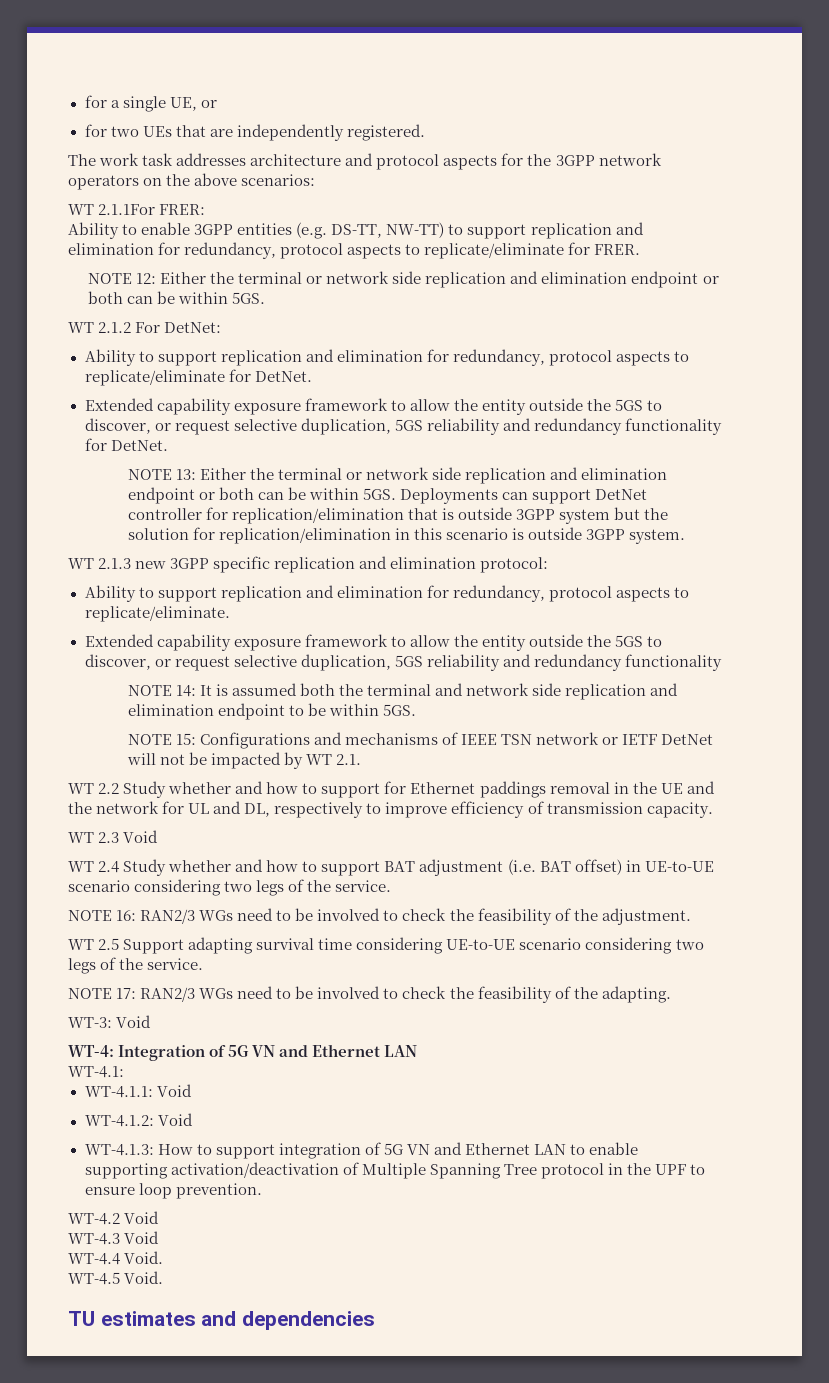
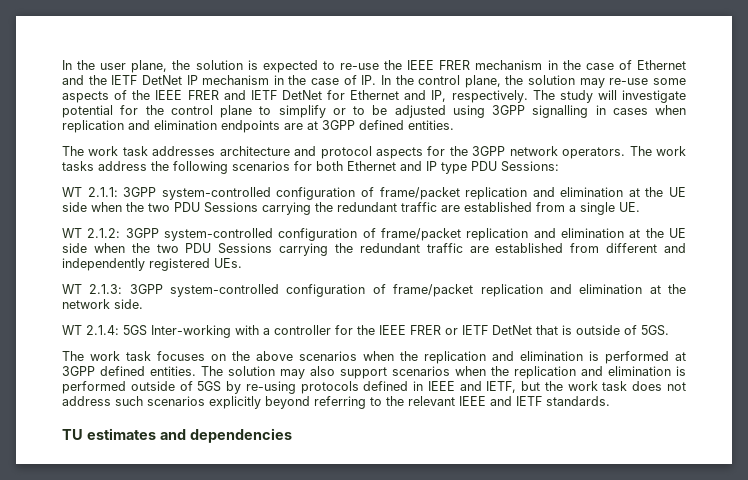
[84,95,217,112] [84,124,425,141] for a single UE, or // for two UEs that are independently registered. -> [62,60,686,73] [62,75,687,88] [62,90,686,103] [62,105,686,118] [62,120,454,133] In the user plane, the solution is expected to re-use the IEEE FRER mechanism in the case of Ethernet and the IETF DetNet IP mechanism in the case of IP. In the control plane, the solution may re-use some aspects of the IEEE FRER and IETF DetNet for Ethernet and IP, respectively. The study will investigate potential for the control plane to simplify or to be adjusted using 3GPP signalling in cases when replication and elimination endpoints are at 3GPP defined entities.
[68,173,316,190] [68,204,206,215] [68,222,644,239] [68,242,641,259] [87,271,719,288] [87,291,266,304] [68,322,222,333] [84,349,689,366] [84,369,312,386] [84,398,663,415] [84,418,722,435] [84,438,168,451] [127,467,668,484] [127,487,648,504] [127,507,669,524] [127,527,686,544] [68,556,549,573] [84,585,689,602] [84,606,230,622] [84,634,663,651] [84,654,722,671] [127,683,679,700] [127,703,417,720] [127,732,714,749] [126,752,362,769] [68,781,715,798] [68,801,713,818] [68,830,159,843] [68,859,714,876] [68,879,392,896] [68,908,691,925] [68,937,704,954] [68,957,204,974] [68,986,671,1003] [68,1015,152,1028] [68,1044,418,1061] [68,1066,124,1078] [84,1084,192,1098] [84,1113,193,1127] [84,1142,639,1159] [84,1162,705,1179] [84,1183,262,1199] [68,1211,160,1225] [68,1231,160,1245] [68,1251,164,1265] [68,1271,164,1285] operators on the above scenarios: // WT 2.1.1For FRER: // Ability to enable 3GPP entities (e.g. DS-TT, NW-TT) to support replication and elimination for redundancy, protocol aspects to replicate/eliminate for FRER. // NOTE 12: Either the terminal or network side replication and elimination endpoint or both can be within 5GS. // WT 2.1.2 For DetNet: // Ability to support replication and elimination for redundancy, protocol aspects to replicate/eliminate for DetNet. // Extended capability exposure framework to allow the entity outside the 5GS to discover, or request selective duplication, 5GS reliability and redundancy functionality for DetNet. // NOTE 13: Either the terminal or network side replication and elimination endpoint or both can be within 5GS. Deployments can support DetNet controller for replication/elimination that is outside 3GPP system but the solution for replication/elimination in this scenario is outside 3GPP system. // WT 2.1.3 new 3GPP specific replication and elimination protocol: // Ability to support replication and elimination for redundancy, protocol aspects to replicate/eliminate. // Extended capability exposure framework to allow the entity outside the 5GS to discover, or request selective duplication, 5GS reliability and redundancy functionality // NOTE 14: It is assumed both the terminal and network side replication and elimination endpoint to be within 5GS. // NOTE 15: Configurations and mechanisms of IEEE TSN network or IETF DetNet will not be impacted by WT 2.1. // WT 2.2 Study whether and how to support for Ethernet paddings removal in the UE and the network for UL and DL, respectively to improve efficiency of transmission capacity. // WT 2.3 Void // WT 2.4 Study whether and how to support BAT adjustment (i.e. BAT offset) in UE-to-UE scenario considering two legs of the service. // NOTE 16: RAN2/3 WGs need to be involved to check the feasibility of the adjustment. // WT 2.5 Support adapting survival time considering UE-to-UE scenario considering two legs of the service. // NOTE 17: RAN2/3 WGs need to be involved to check the feasibility of the adapting. // WT-3: Void // WT-4: Integration of 5G VN and Ethernet LAN // WT-4.1: // WT-4.1.1: Void // WT-4.1.2: Void // WT-4.1.3: How to support integration of 5G VN and Ethernet LAN to enable supporting activation/deactivation of Multiple Spanning Tree protocol in the UPF to ensure loop prevention. // WT-4.2 Void // WT-4.3 Void // WT-4.4 Void. // WT-4.5 Void. -> [562,146,687,159] [62,161,559,174] [62,187,687,200] [62,202,640,215] [62,228,687,241] [62,243,686,256] [62,258,242,271] [62,284,686,297] [62,299,143,309] [62,325,669,338] [62,351,686,364] [62,366,686,379] [62,381,686,394] [62,396,610,409] operators. The work tasks address the following scenarios for both Ethernet and IP type PDU Sessions: // WT 2.1.1: 3GPP system-controlled configuration of frame/packet replication and elimination at the UE side when the two PDU Sessions carrying the redundant traffic are established from a single UE. // WT 2.1.2: 3GPP system-controlled configuration of frame/packet replication and elimination at the UE side when the two PDU Sessions carrying the redundant traffic are established from different and independently registered UEs. // WT 2.1.3: 3GPP system-controlled configuration of frame/packet replication and elimination at the network side. // WT 2.1.4: 5GS Inter-working with a controller for the IEEE FRER or IETF DetNet that is outside of 5GS. // The work task focuses on the above scenarios when the replication and elimination is performed at 3GPP defined entities. The solution may also support scenarios when the replication and elimination is performed outside of 5GS by re-using protocols defined in IEEE and IETF, but the work task does not address such scenarios explicitly beyond referring to the relevant IEEE and IETF standards.

